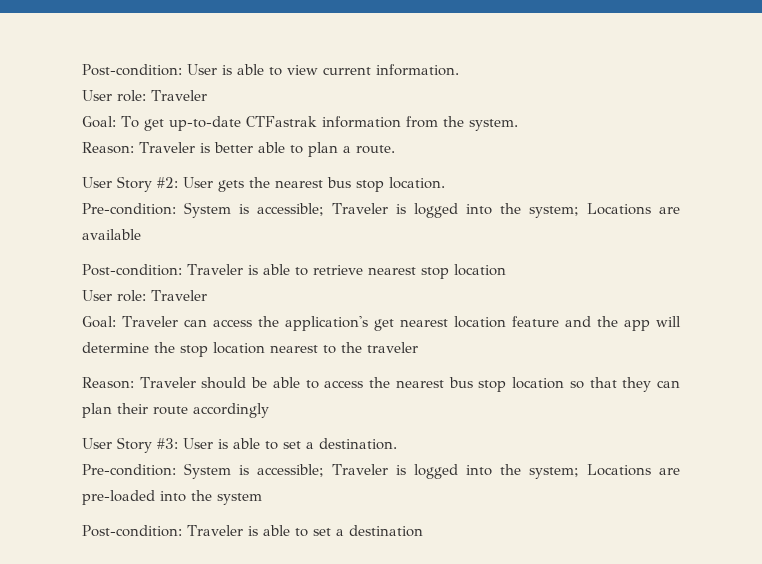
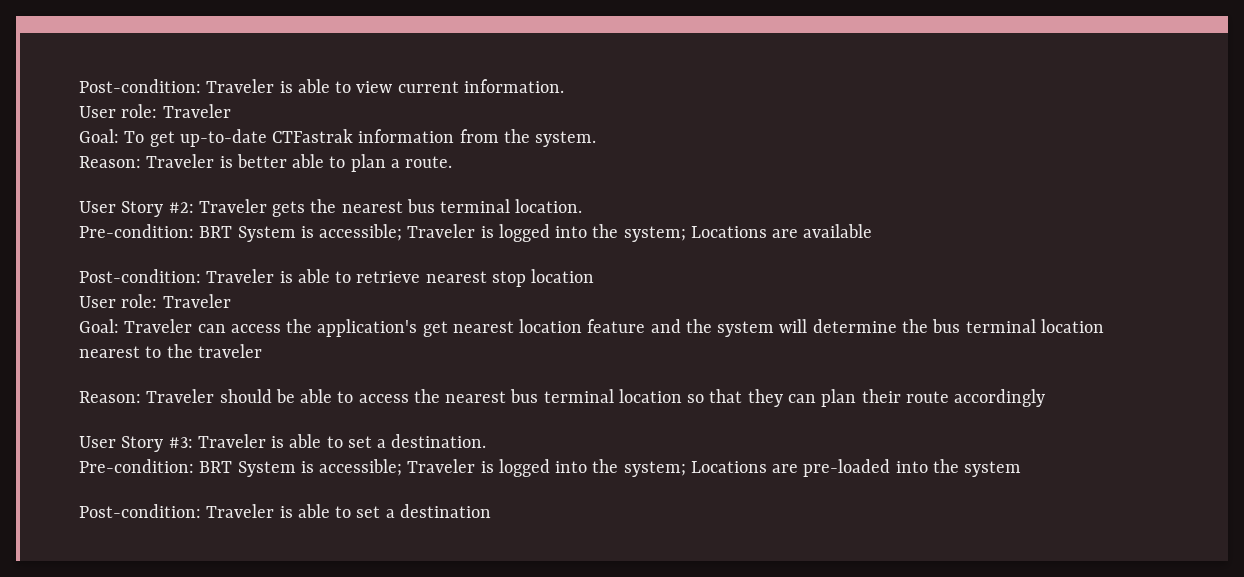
[82,64,217,76] Post-condition: User -> [79,79,275,93] Post-condition: Traveler
[183,177,213,188] User -> [198,199,267,213] Traveler
[356,180,384,192] stop -> [440,199,511,213] terminal
(176, 209) none -> [199,226,233,238] BRT
[623,320,650,331] app -> [717,321,775,337] system
[180,345,208,357] stop -> [932,319,1036,333] bus terminal
[478,380,507,392] stop -> [543,389,614,403] terminal
[183,438,213,449] User -> [197,434,266,448] Traveler
(176, 470) none -> [199,461,233,473] BRT

